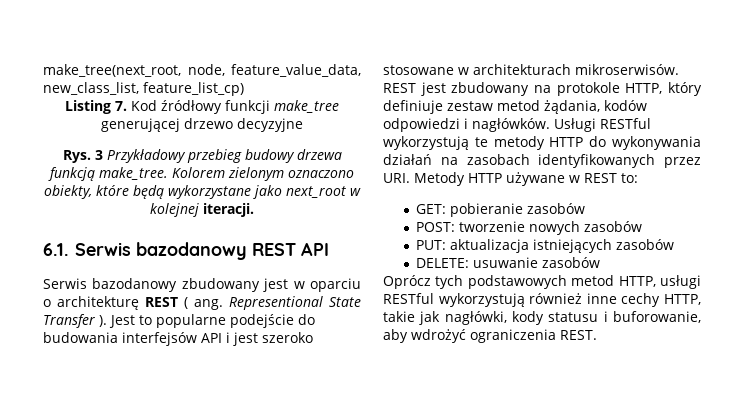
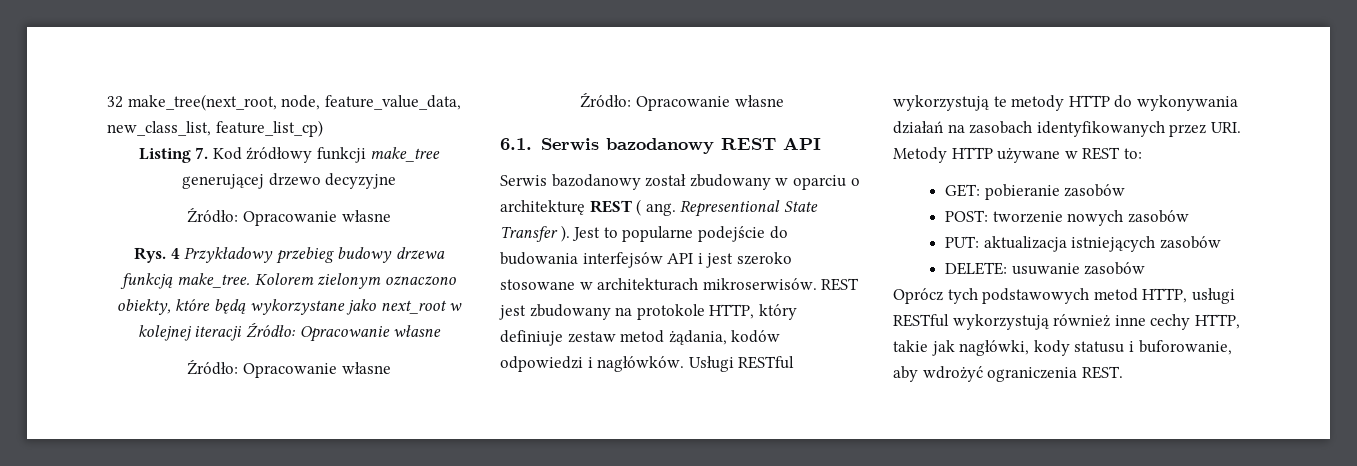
(43, 70) none -> [107,96,123,108] 32
(303, 125) none -> [187,207,391,226] // Źródło: Opracowanie własne
[94,150,103,160] 3 -> [170,248,180,259] 4
[203,203,254,217] iteracji. -> [194,322,442,342] [187,359,391,378] [580,92,784,111] iteracji Źródło: Opracowanie własne // Źródło: Opracowanie własne // Źródło: Opracowanie własne
[181,278,289,292] zbudowany jest -> [645,174,771,190] został zbudowany

